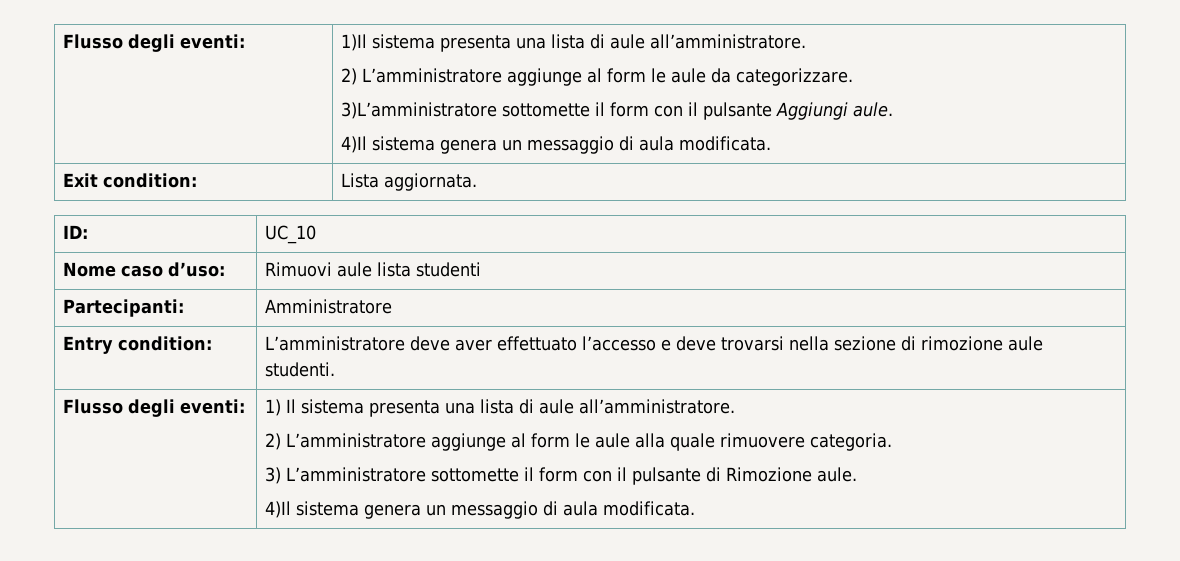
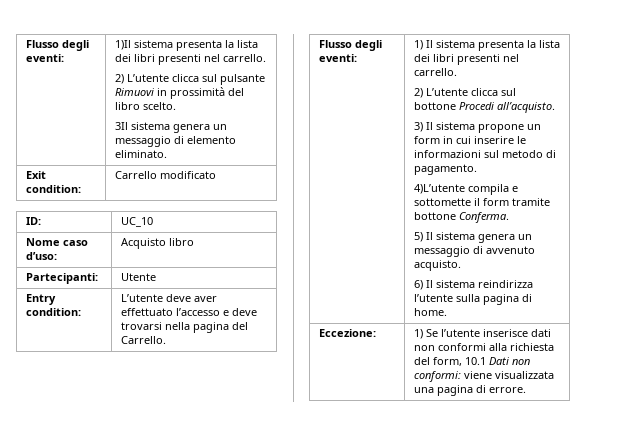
[516,34,807,49] [341,68,854,86] [341,102,894,120] [341,136,772,154] una lista di aule all’amministratore. // 2) L’amministratore aggiunge al form le aule da categorizzare. // 3)L’amministratore sottomette il form con il pulsante Aggiungi aule. // 4)Il sistema genera un messaggio di aula modificata. -> [224,40,258,48] [114,54,266,65] [114,74,265,85] [114,87,244,99] [114,102,176,110] [114,122,227,133] [114,136,236,147] [114,150,167,158] la lista dei libri presenti nel carrello. // 2) L’utente clicca sul pulsante Rimuovi in prossimità del libro scelto. // 3Il sistema genera un messaggio di elemento eliminato.
[341,173,478,191] Lista aggiornata. -> [114,171,216,179] Carrello modificato
[265,262,482,277] Rimuovi aule lista studenti -> [120,238,194,249] Acquisto libro
[265,299,393,314] Amministratore -> [120,273,156,281] Utente
[265,336,406,351] L’amministratore -> [120,294,163,302] L’utente
[834,336,1044,351] [265,362,336,377] sezione di rimozione aule studenti. -> [192,322,248,333] [120,336,166,344] pagina del Carrello.
[445,399,736,414] [265,433,893,451] [265,467,858,485] [265,501,696,519] una lista di aule all’amministratore. // 2) L’amministratore aggiunge al form le aule alla quale rimuovere categoria. // 3) L’amministratore sottomette il form con il pulsante di Rimozione aule. // 4)Il sistema genera un messaggio di aula modificata. -> [526,40,560,48] [413,54,519,65] [413,68,457,76] [413,88,516,98] [413,102,555,113] [413,122,541,133] [413,136,526,144] [413,150,556,158] [413,164,477,175] [413,184,518,195] [413,198,550,206] [413,212,509,223] [413,232,532,243] [413,246,535,257] [413,260,461,271] [413,280,533,290] [413,294,532,305] [413,308,447,316] [318,329,376,337] [413,329,551,339] [413,343,554,351] [413,357,530,366] [413,371,554,382] [413,385,526,396] la lista dei libri presenti nel carrello. // 2) L’utente clicca sul bottone Procedi all’acquisto. // 3) Il sistema propone un form in cui inserire le informazioni sul metodo di pagamento. // 4)L’utente compila e sottomette il form tramite bottone Conferma. // 5) Il sistema genera un messaggio di avvenuto acquisto. // 6) Il sistema reindirizza l’utente sulla pagina di home. // Eccezione: | 1) Se l’utente inserisce dati non conformi alla richiesta del form, 10.1 Dati non conformi: viene visualizzata una pagina di errore.

